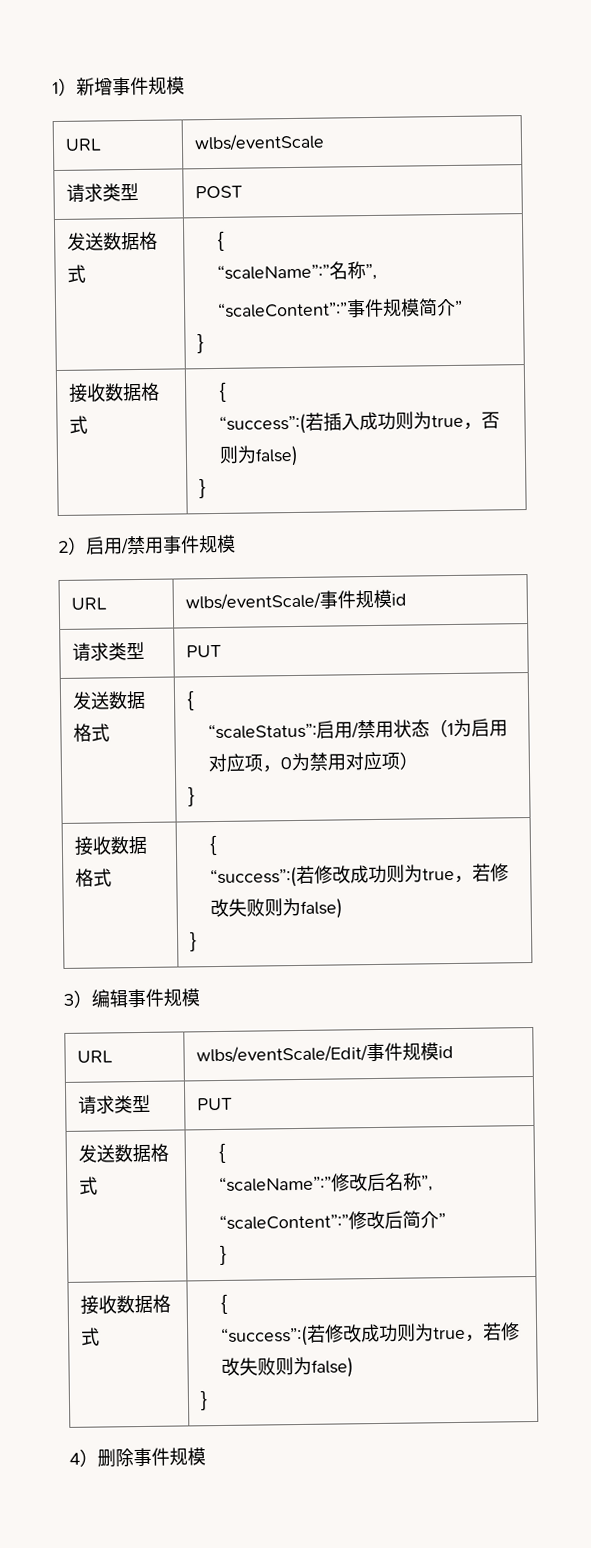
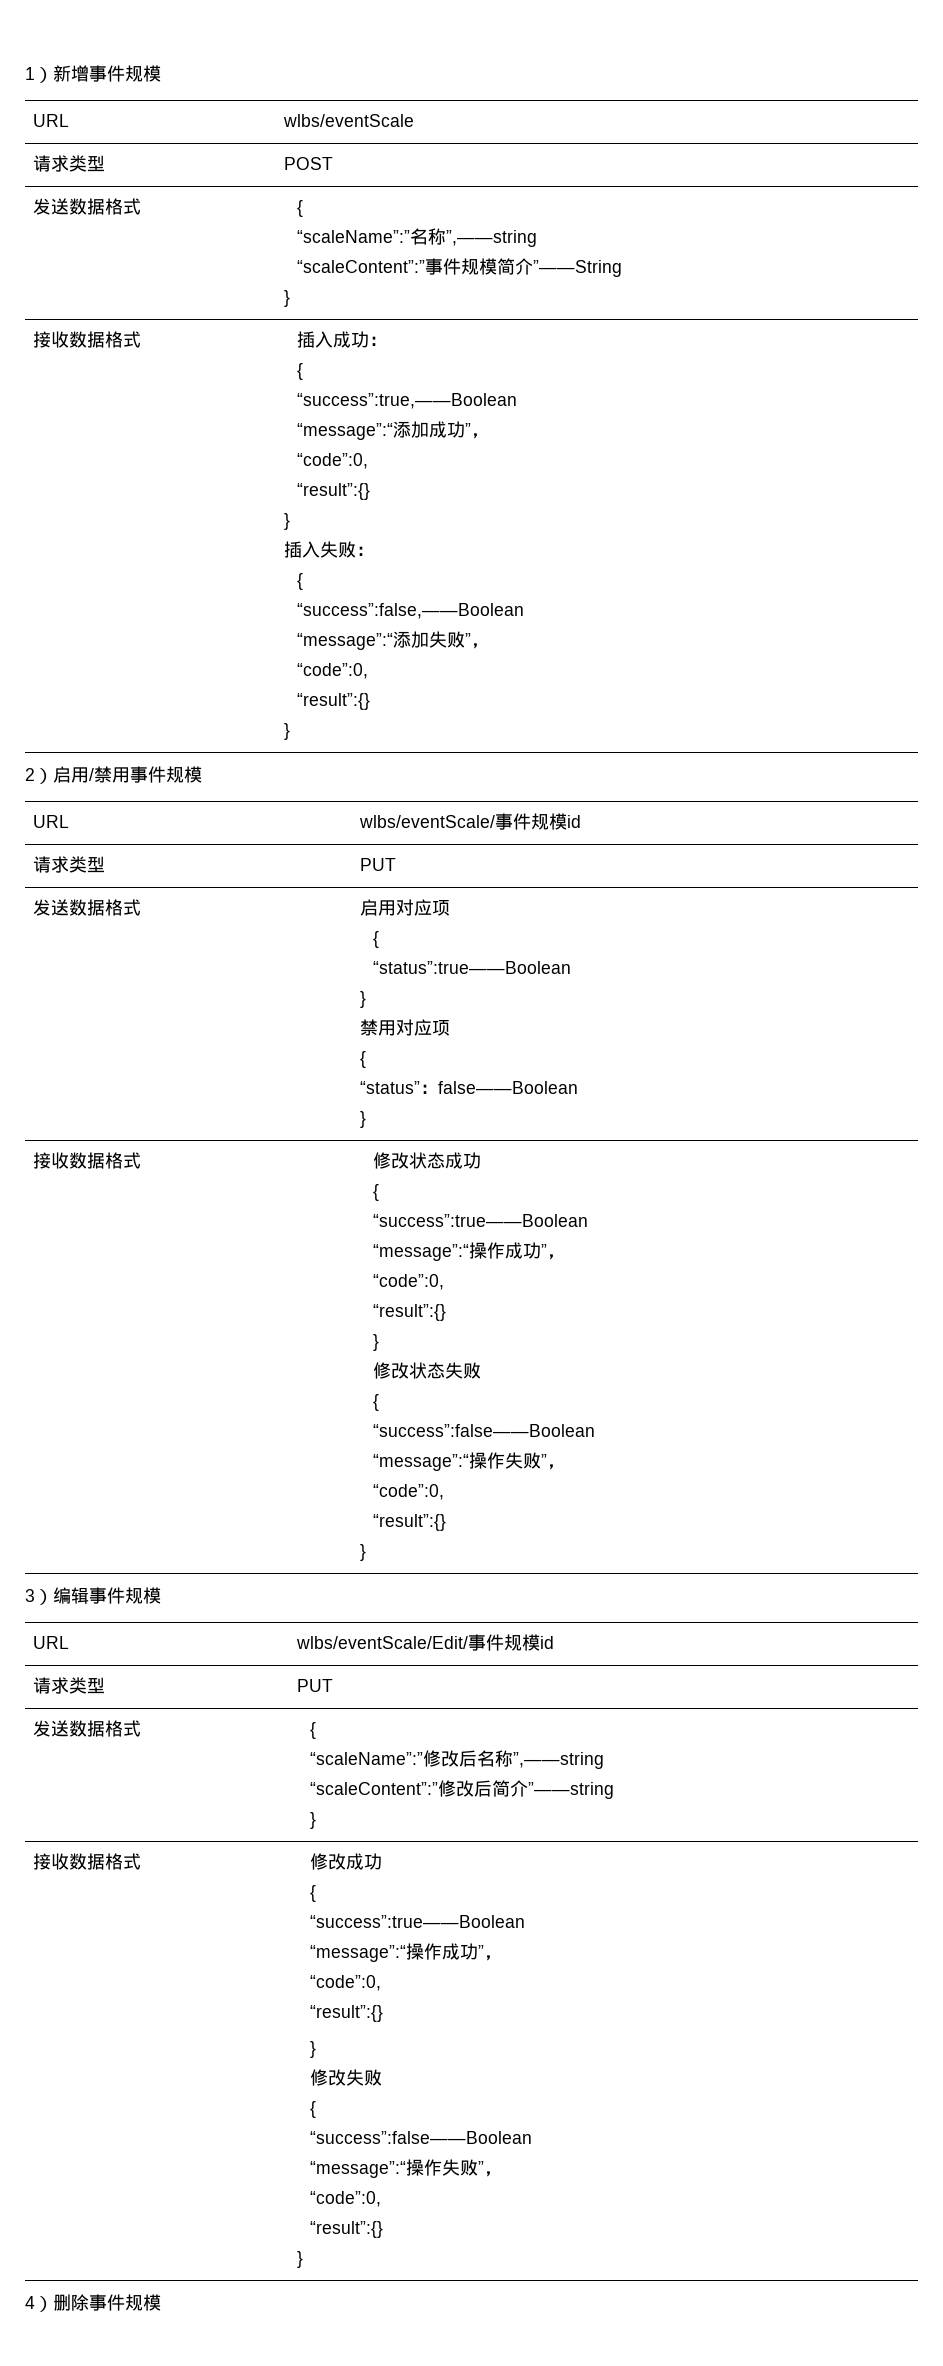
[364,263,377,281] ”, -> [445,230,537,247] ”,——string
[453,300,463,314] [196,333,204,354] [68,382,160,403] [68,415,88,434] [217,381,227,402] [218,411,500,435] [218,445,299,467] ” // } // 接收数据格式 | { // “success”:(若插入成功则为true，否则为false) -> [532,260,622,277] [284,290,291,307] [33,331,142,348] [296,331,387,348] [296,363,303,380] [296,393,517,409] [296,421,489,440] [296,453,368,469] [296,483,370,500] [284,513,291,530] [284,541,375,558] [296,573,303,590] [296,603,524,619] [296,631,489,650] [296,663,368,679] [296,693,370,710] ”——String // } // 接收数据格式 | 插入成功： // { // “success”:true,——Boolean // “message”:“添加成功”， // “code”:0, // “result”:{} // } // 插入失败： // { // “success”:false,——Boolean // “message”:“添加失败”， // “code”:0, // “result”:{}
[185,690,195,711] [207,718,472,740] { // “scaleStatus”:启用/禁用状态（1为 -> (142, 907) none
[261,752,310,773] ，0为 -> [372,931,379,948] [372,961,571,974] [360,991,367,1008] // { // “status”:true——Boolean // } //
[398,751,418,770] [187,786,195,807] [73,835,148,856] [74,868,112,887] [208,835,218,856] [209,863,509,889] [209,897,343,919] ） // } // 接收数据格式 | { // “success”:(若修改成功则为true，若修改失败则为false) -> [360,1051,367,1068] [360,1081,579,1094] [360,1111,367,1128] [33,1152,142,1169] [372,1152,481,1169] [372,1184,379,1201] [372,1214,588,1227] [372,1242,565,1261] [372,1274,444,1290] [372,1304,446,1321] [372,1334,379,1351] [372,1362,481,1379] [372,1394,379,1411] [372,1424,595,1437] [372,1452,565,1471] [372,1484,444,1500] [372,1514,446,1531] // { // “status”：false——Boolean // } // 接收数据格式 | 修改状态成功 // { // “success”:true——Boolean // “message”:“操作成功”， // “code”:0, // “result”:{} // } // 修改状态失败 // { // “success”:false——Boolean // “message”:“操作失败”， // “code”:0, // “result”:{}
[420,1175,433,1192] ”, -> [512,1752,604,1769] ”,——string
[437,1213,446,1227] [218,1244,227,1266] [79,1294,171,1315] [80,1327,100,1346] [219,1293,228,1315] [220,1322,520,1348] [220,1356,354,1378] ” // } // 接收数据格式 | { // “success”:(若修改成功则为true，若修改失败则为false) -> [527,1782,614,1799] [309,1812,316,1829] [33,1853,142,1870] [309,1853,382,1870] [309,1885,316,1902] [309,1915,525,1928] [309,1943,502,1962] [309,1975,381,1991] [309,2005,383,2022] [309,2041,316,2058] [309,2069,382,2086] [309,2101,316,2118] [309,2131,532,2144] [309,2159,502,2178] [309,2191,381,2207] [309,2221,383,2238] ”——string // } // 接收数据格式 | 修改成功 // { // “success”:true——Boolean // “message”:“操作成功”， // “code”:0, // “result”:{} // } // 修改失败 // { // “success”:false——Boolean // “message”:“操作失败”， // “code”:0, // “result”:{}

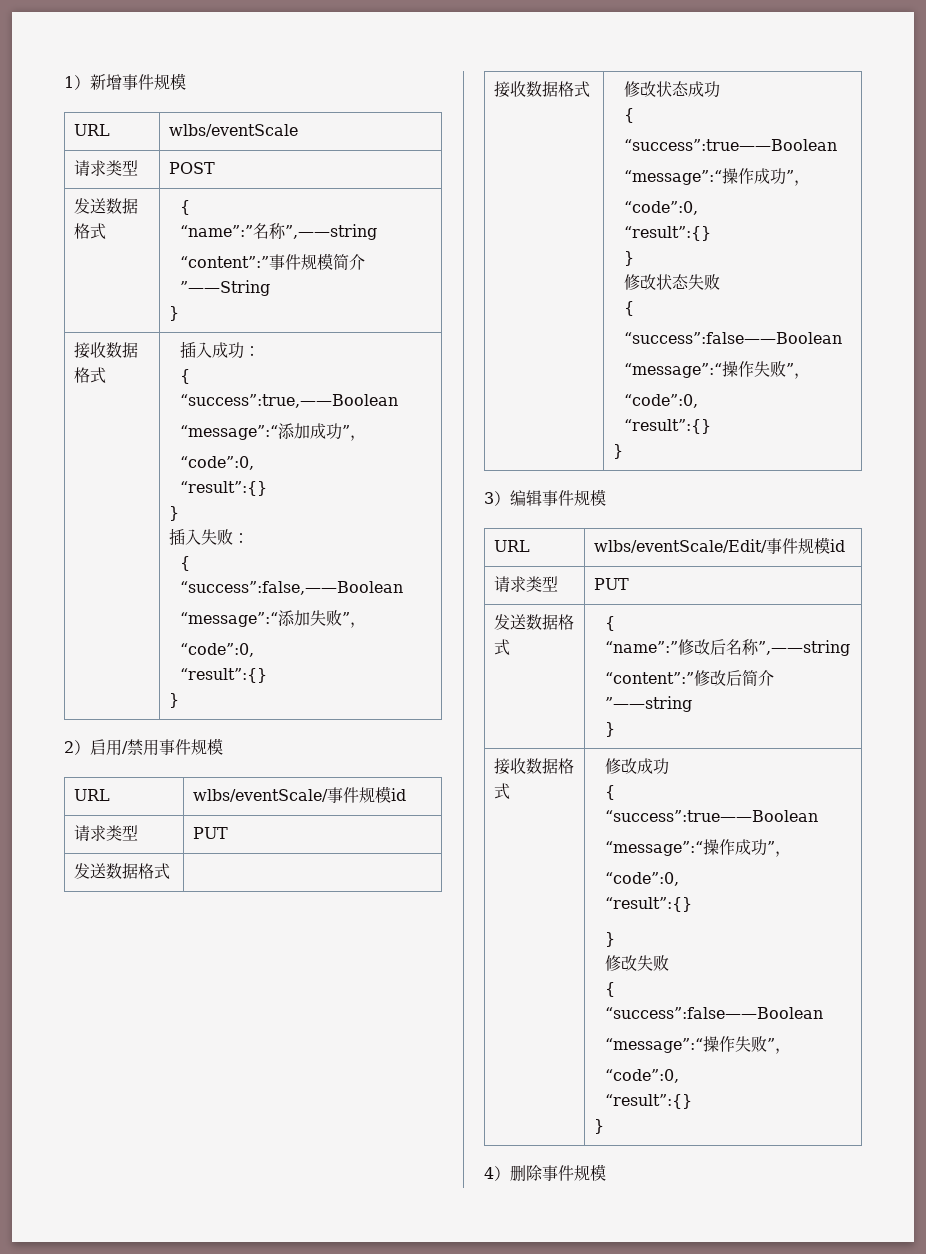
[296,228,537,247] [296,260,425,273] “scaleName”:”名称”,——string // “scaleContent”:” -> [179,223,377,240] [179,256,269,268] “name”:”名称”,——string // “content”:”
[360,899,451,916] [372,931,379,948] [372,961,571,974] [360,991,367,1008] [360,1019,451,1036] [360,1051,367,1068] [360,1081,579,1094] [360,1111,367,1128] 启用对应项 // { // “status”:true——Boolean // } // 禁用对应项 // { // “status”：false——Boolean // } -> (170, 871) none
[309,1752,423,1765] “scaleName”:” -> [604,641,678,653] “name”:”
[309,1782,438,1795] “scaleContent”:” -> [604,672,694,684] “content”:”

